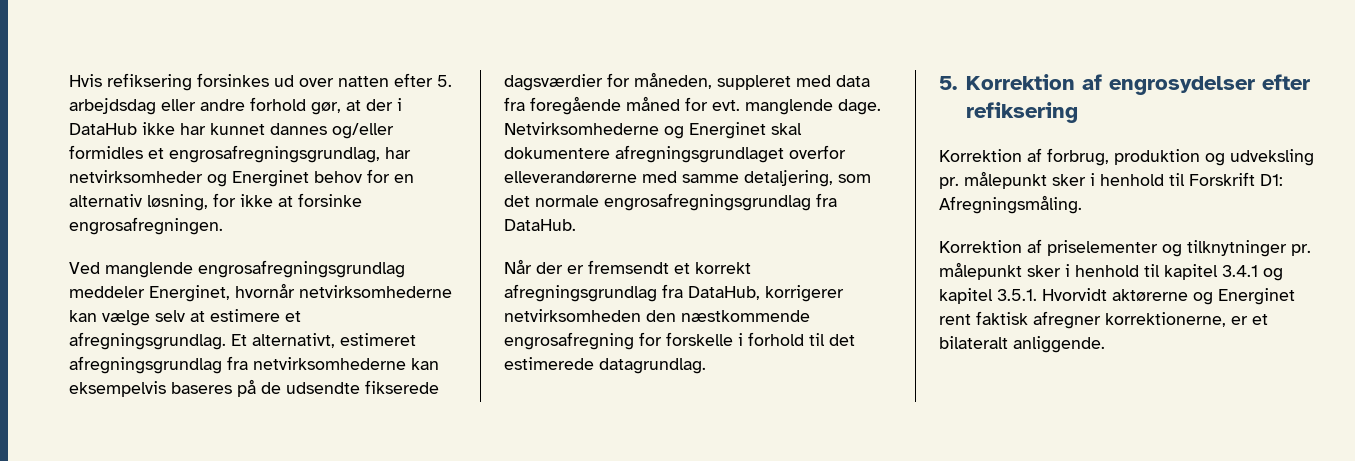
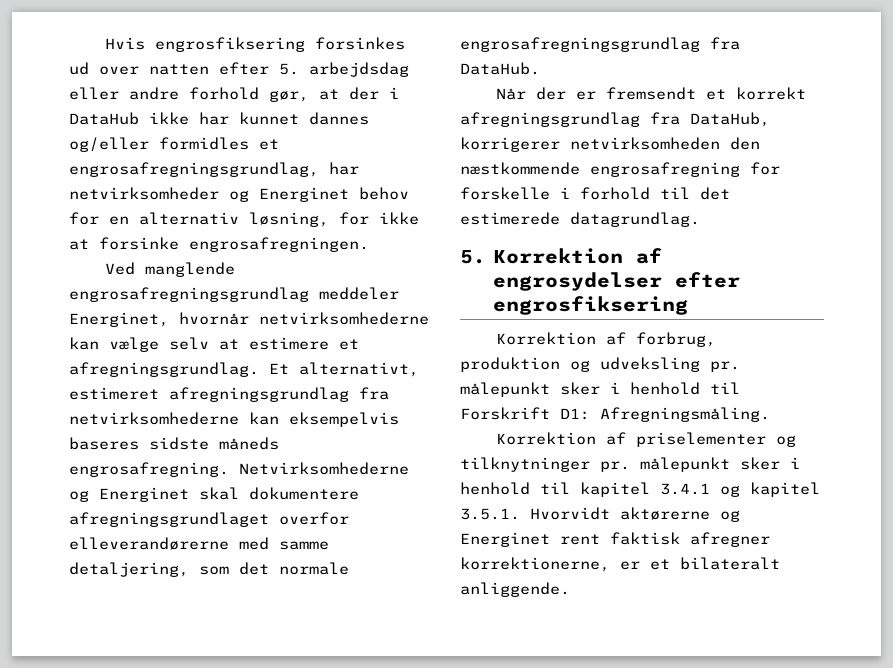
[107,73,192,91] refiksering -> [154,37,305,52] engrosfiksering
[237,379,439,397] [504,72,870,91] [504,96,881,115] på de udsendte fikserede dagsværdier for måneden, suppleret med data fra foregående måned for evt. manglende dage. -> [149,437,279,450] [69,462,229,477] sidste måneds engrosafregning.
[965,102,1078,123] refiksering -> [493,296,689,315] engrosfiksering

